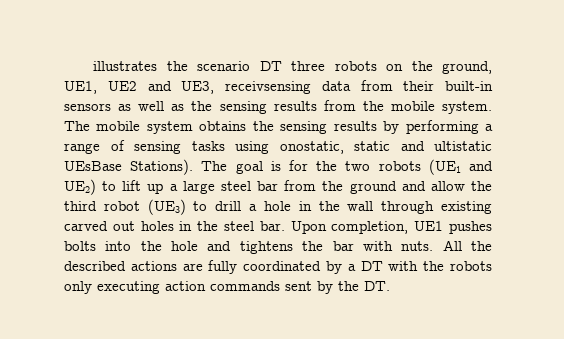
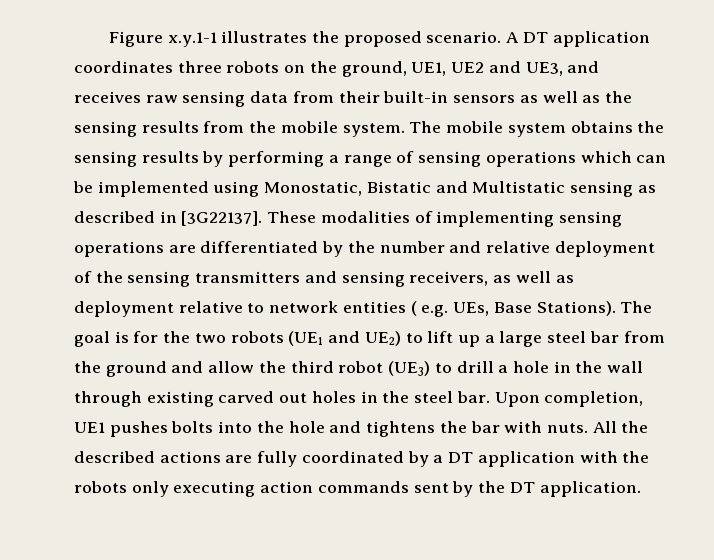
[93,61,282,71] illustrates the scenario DT -> [108,31,650,47] [74,61,173,73] Figure x.y.1-1 illustrates the proposed scenario. A DT application coordinates
[225,81,311,94] receivsensing -> [567,61,600,73] [74,91,246,107] and receives raw sensing
[191,141,492,154] [64,161,122,171] tasks using onostatic, static and ultistatic UEsBase -> [485,151,667,167] [73,181,656,197] [74,211,623,227] [74,241,655,257] [74,271,574,287] [74,301,532,317] operations which can be implemented using Monostatic, Bistatic and Multistatic sensing as described in [3G22137]. These modalities of implementing sensing operations are differentiated by the number and relative deployment of the sensing transmitters and sensing receivers, as well as deployment relative to network entities ( e.g. UEs, Base
(383, 266) none -> [477,451,575,467] application
[364,281,390,291] DT. -> [509,481,641,497] DT application.

